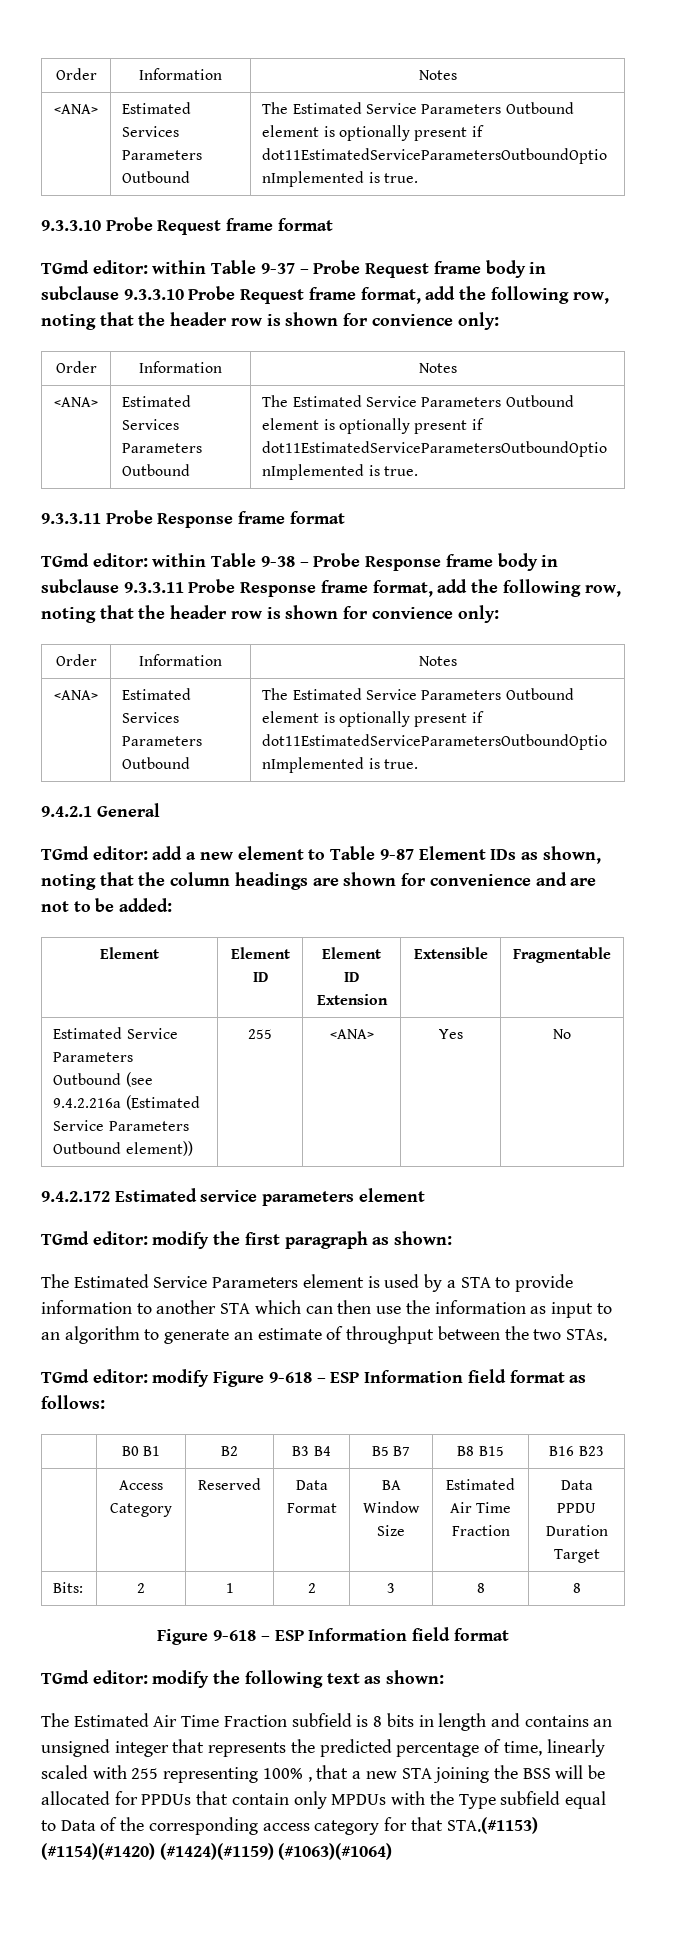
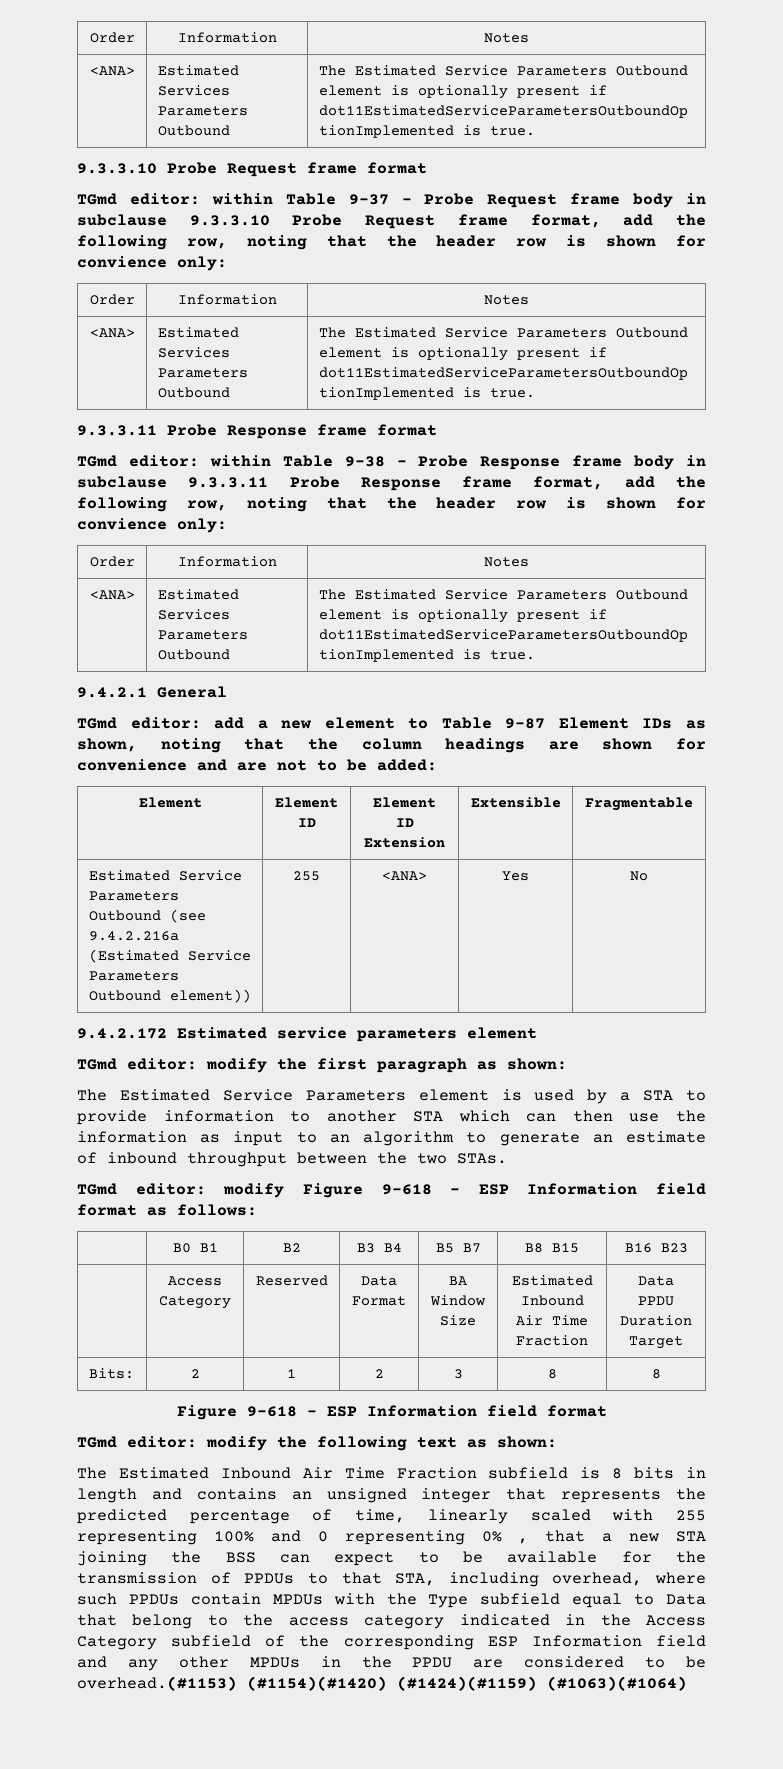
(344, 1333) none -> [107,1152,177,1164] inbound
(515, 1484) none -> [520,1295,584,1306] Inbound
(149, 1720) none -> [220,1467,291,1479] Inbound
(303, 1773) none -> [270,1530,502,1545] and 0 representing 0%
[555,1765,606,1779] [41,1791,327,1809] will be allocated for PPDUs that contain only -> [280,1551,706,1566] [77,1572,706,1587] [77,1593,261,1605] can expect to be available for the transmission of PPDUs to that STA, including overhead, where such PPDUs contain
[100,1817,538,1835] of the corresponding access category for that STA.(#1153) -> [77,1614,707,1629] [77,1635,706,1650] [77,1656,706,1671] [77,1676,237,1691] that belong to the access category indicated in the Access Category subfield of the corresponding ESP Information field and any other MPDUs in the PPDU are considered to be overhead.(#1153)

